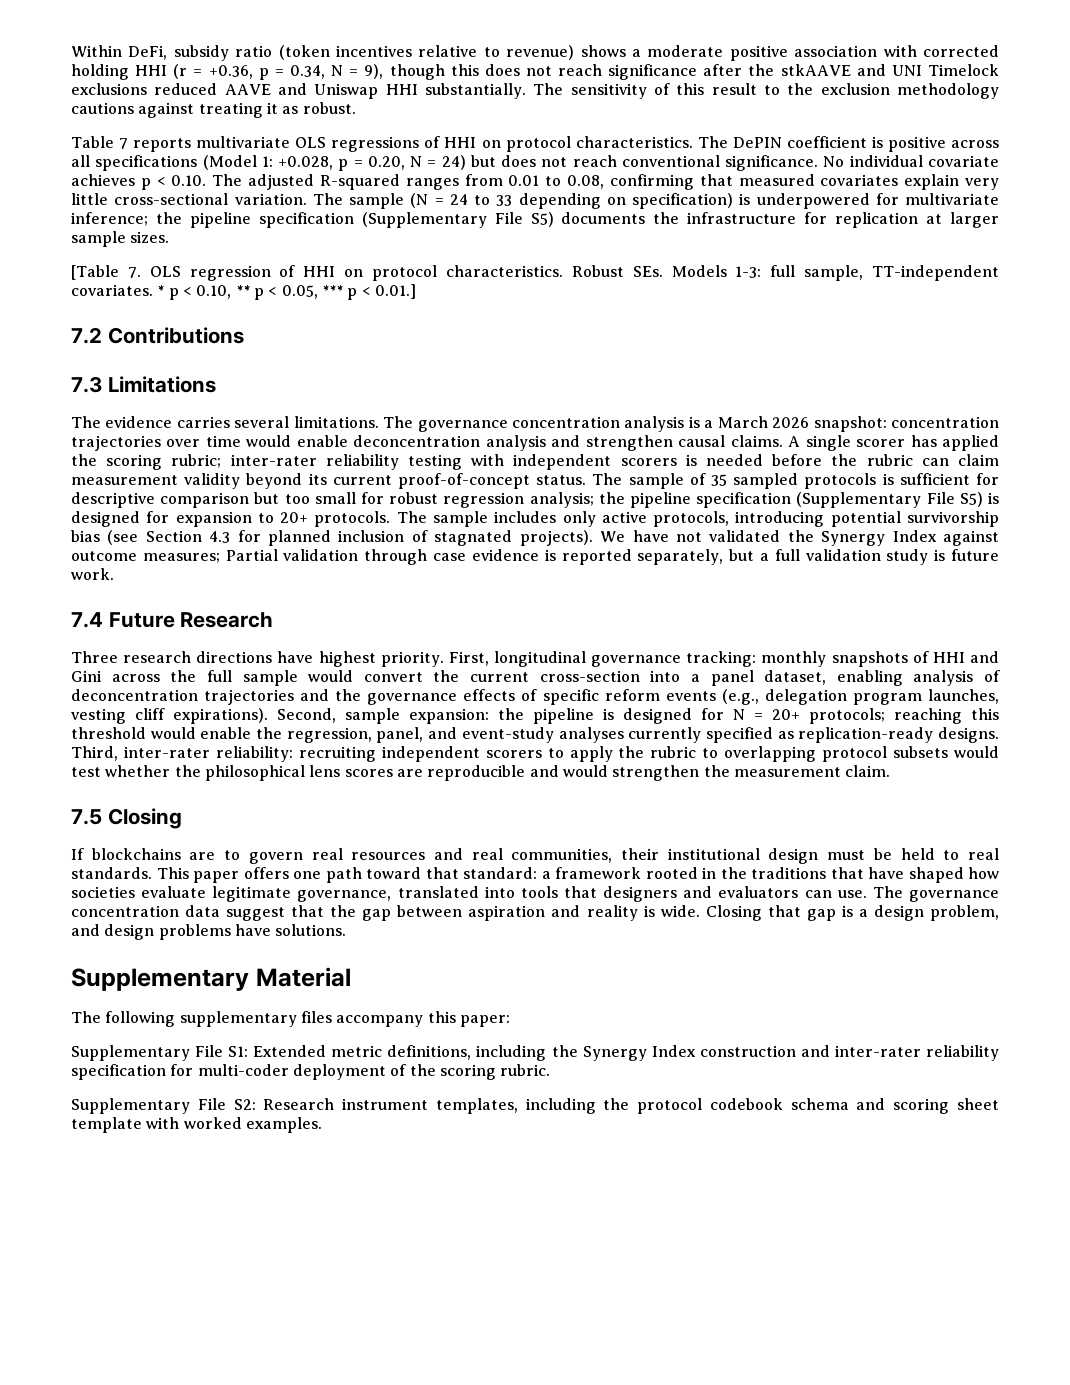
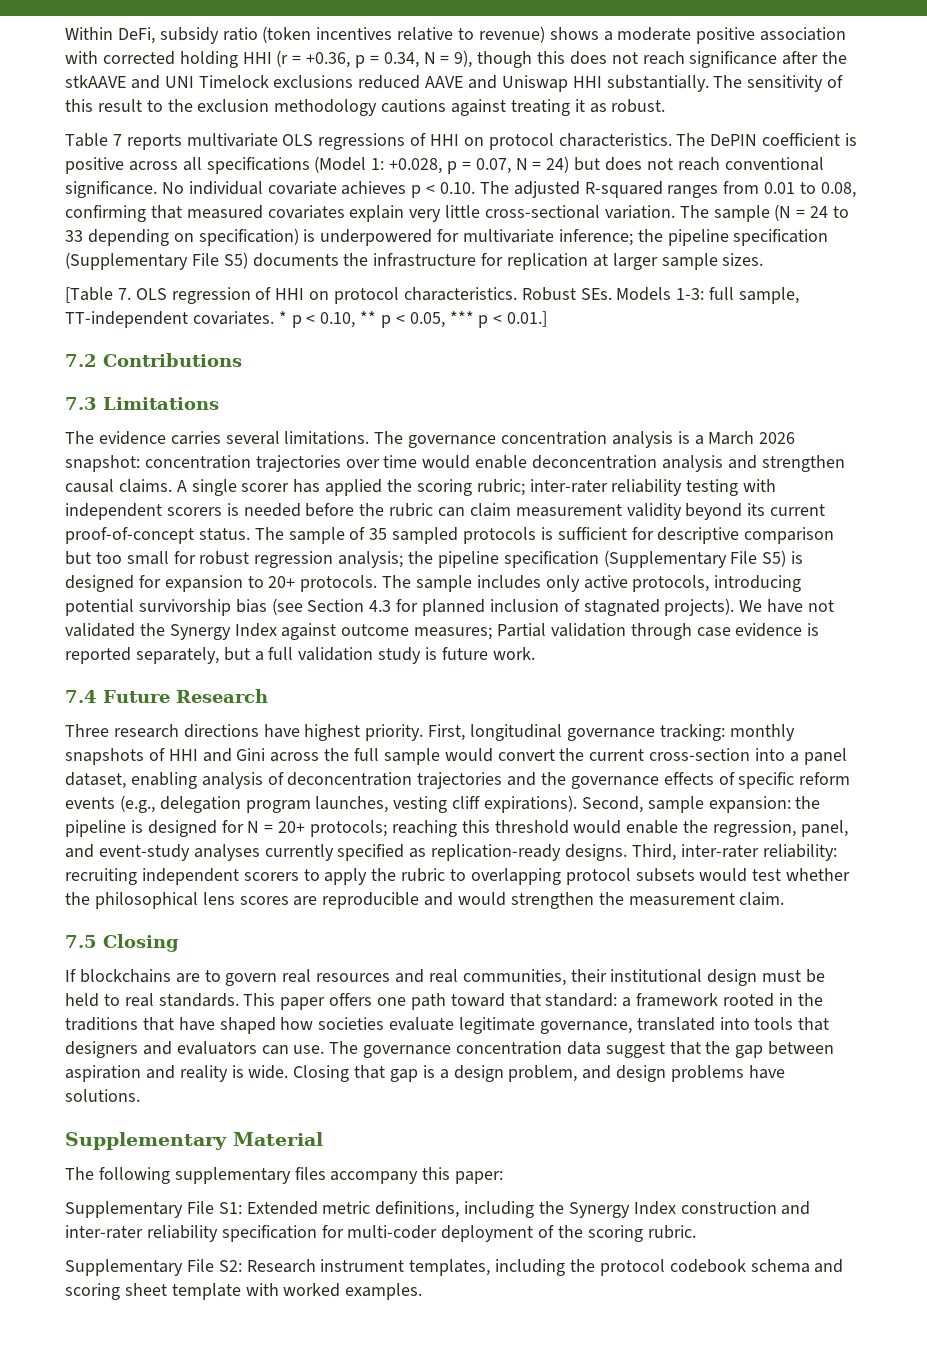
[367,156,405,170] 0.20, -> [475,158,511,174] 0.07,

